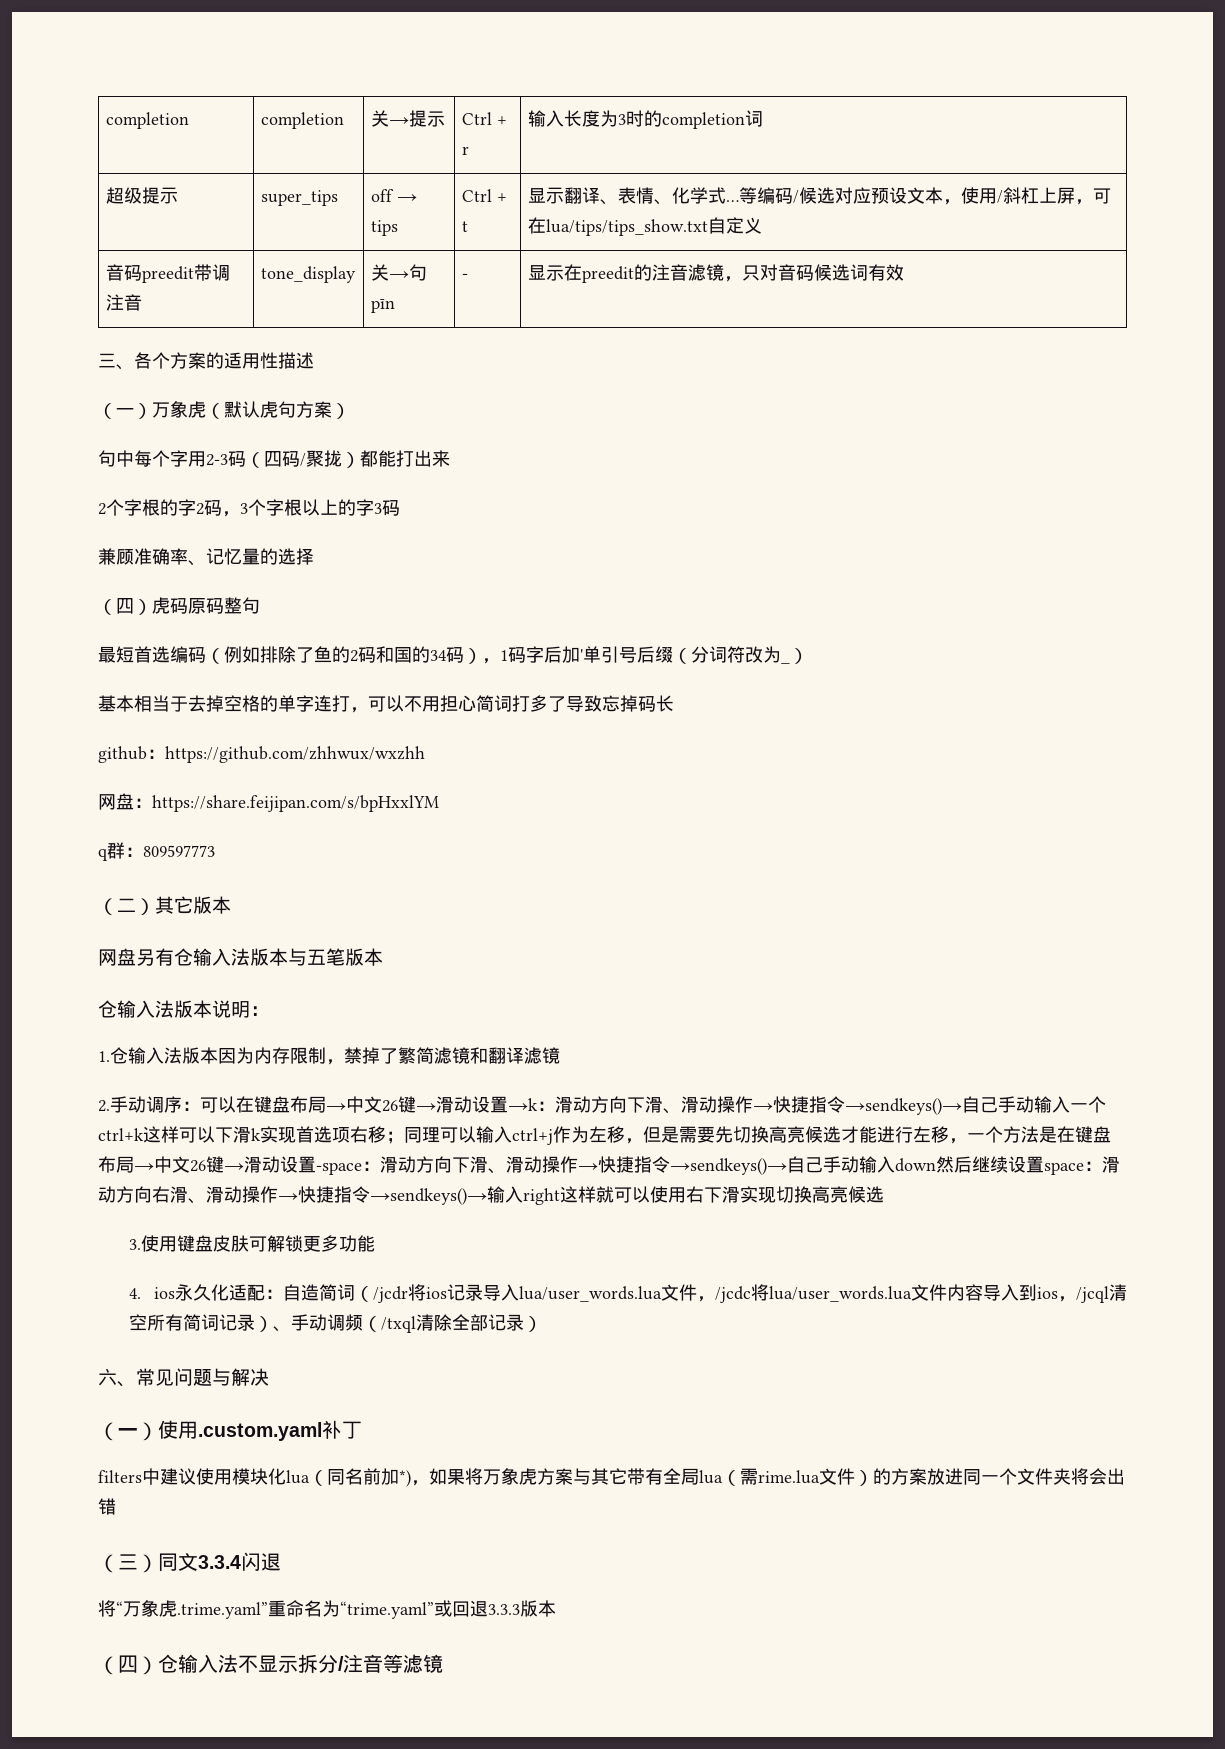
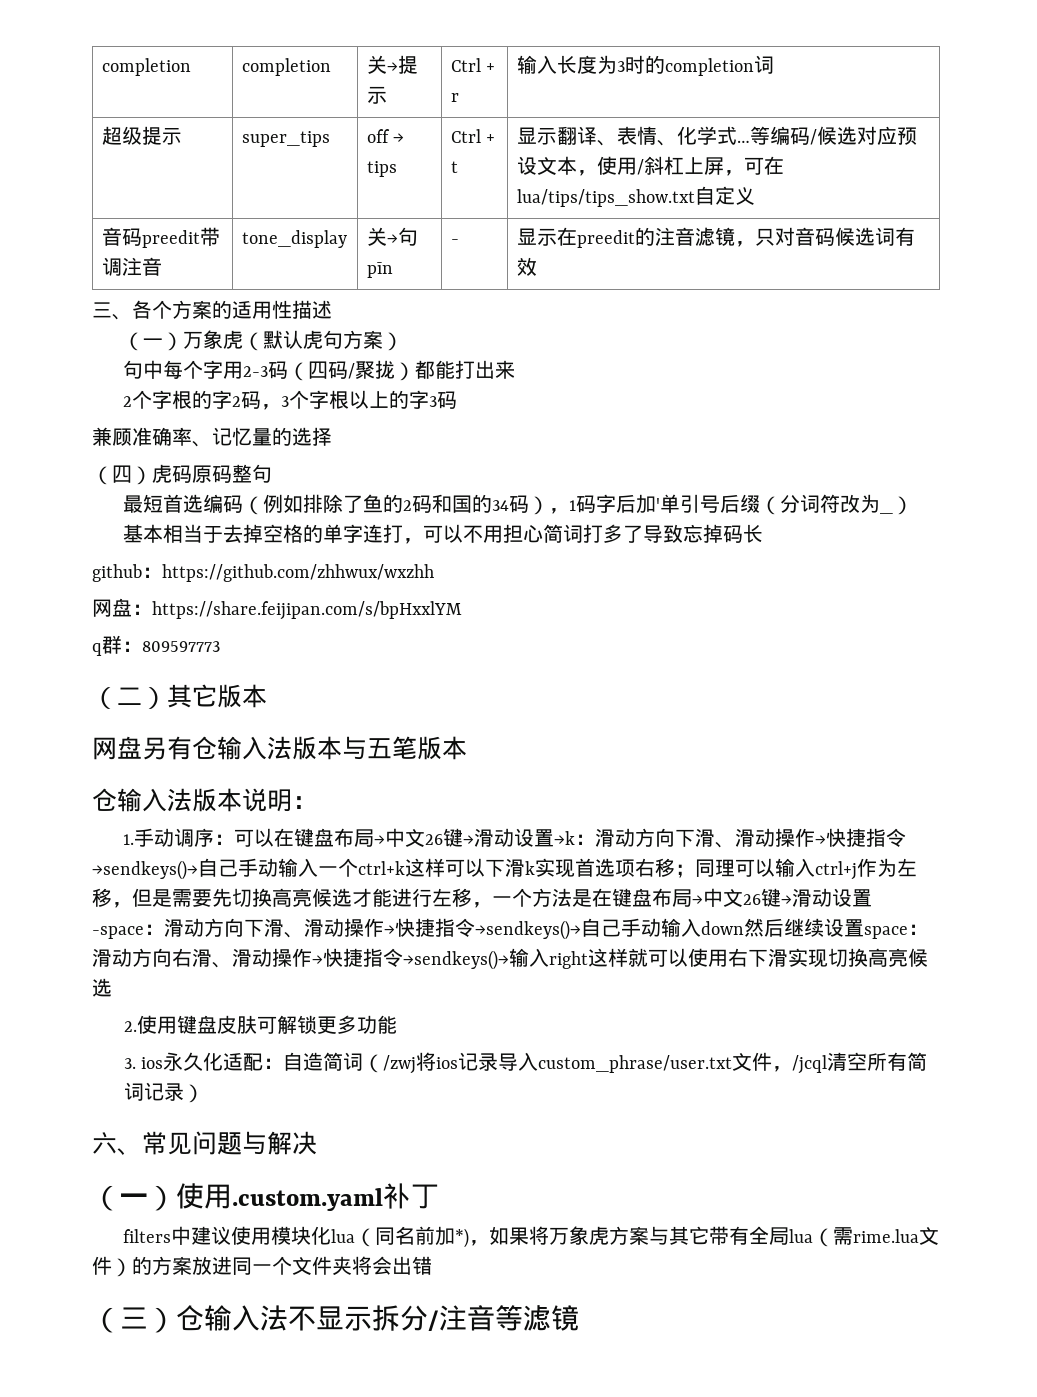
[110,1047,560,1065] [98,1100,110,1112] 仓输入法版本因为内存限制，禁掉了繁简滤镜和翻译滤镜 // 2. -> (135, 839) none
[129,1239,142,1250] 3. -> [124,1021,138,1032] 2.
[129,1288,142,1299] 4. -> [124,1058,137,1069] 3.
[373,1286,408,1303] /jcdr -> [383,1055,417,1074] /zwj
[519,1284,1058,1303] lua/user_words.lua文件，/jcdc将lua/user_words.lua文件内容导入到ios -> [538,1052,773,1073] custom_phrase/user.txt文件
[273,1314,543,1333] 、手动调频（/txql清除全部记录） -> (205, 1093) none
[158,1552,281,1571] [98,1600,556,1619] [98,1655,158,1675] 同文3.3.4闪退 // 将“万象虎.trime.yaml”重命名为“trime.yaml”或回退3.3.3版本 // （四） -> (176, 1320) none

